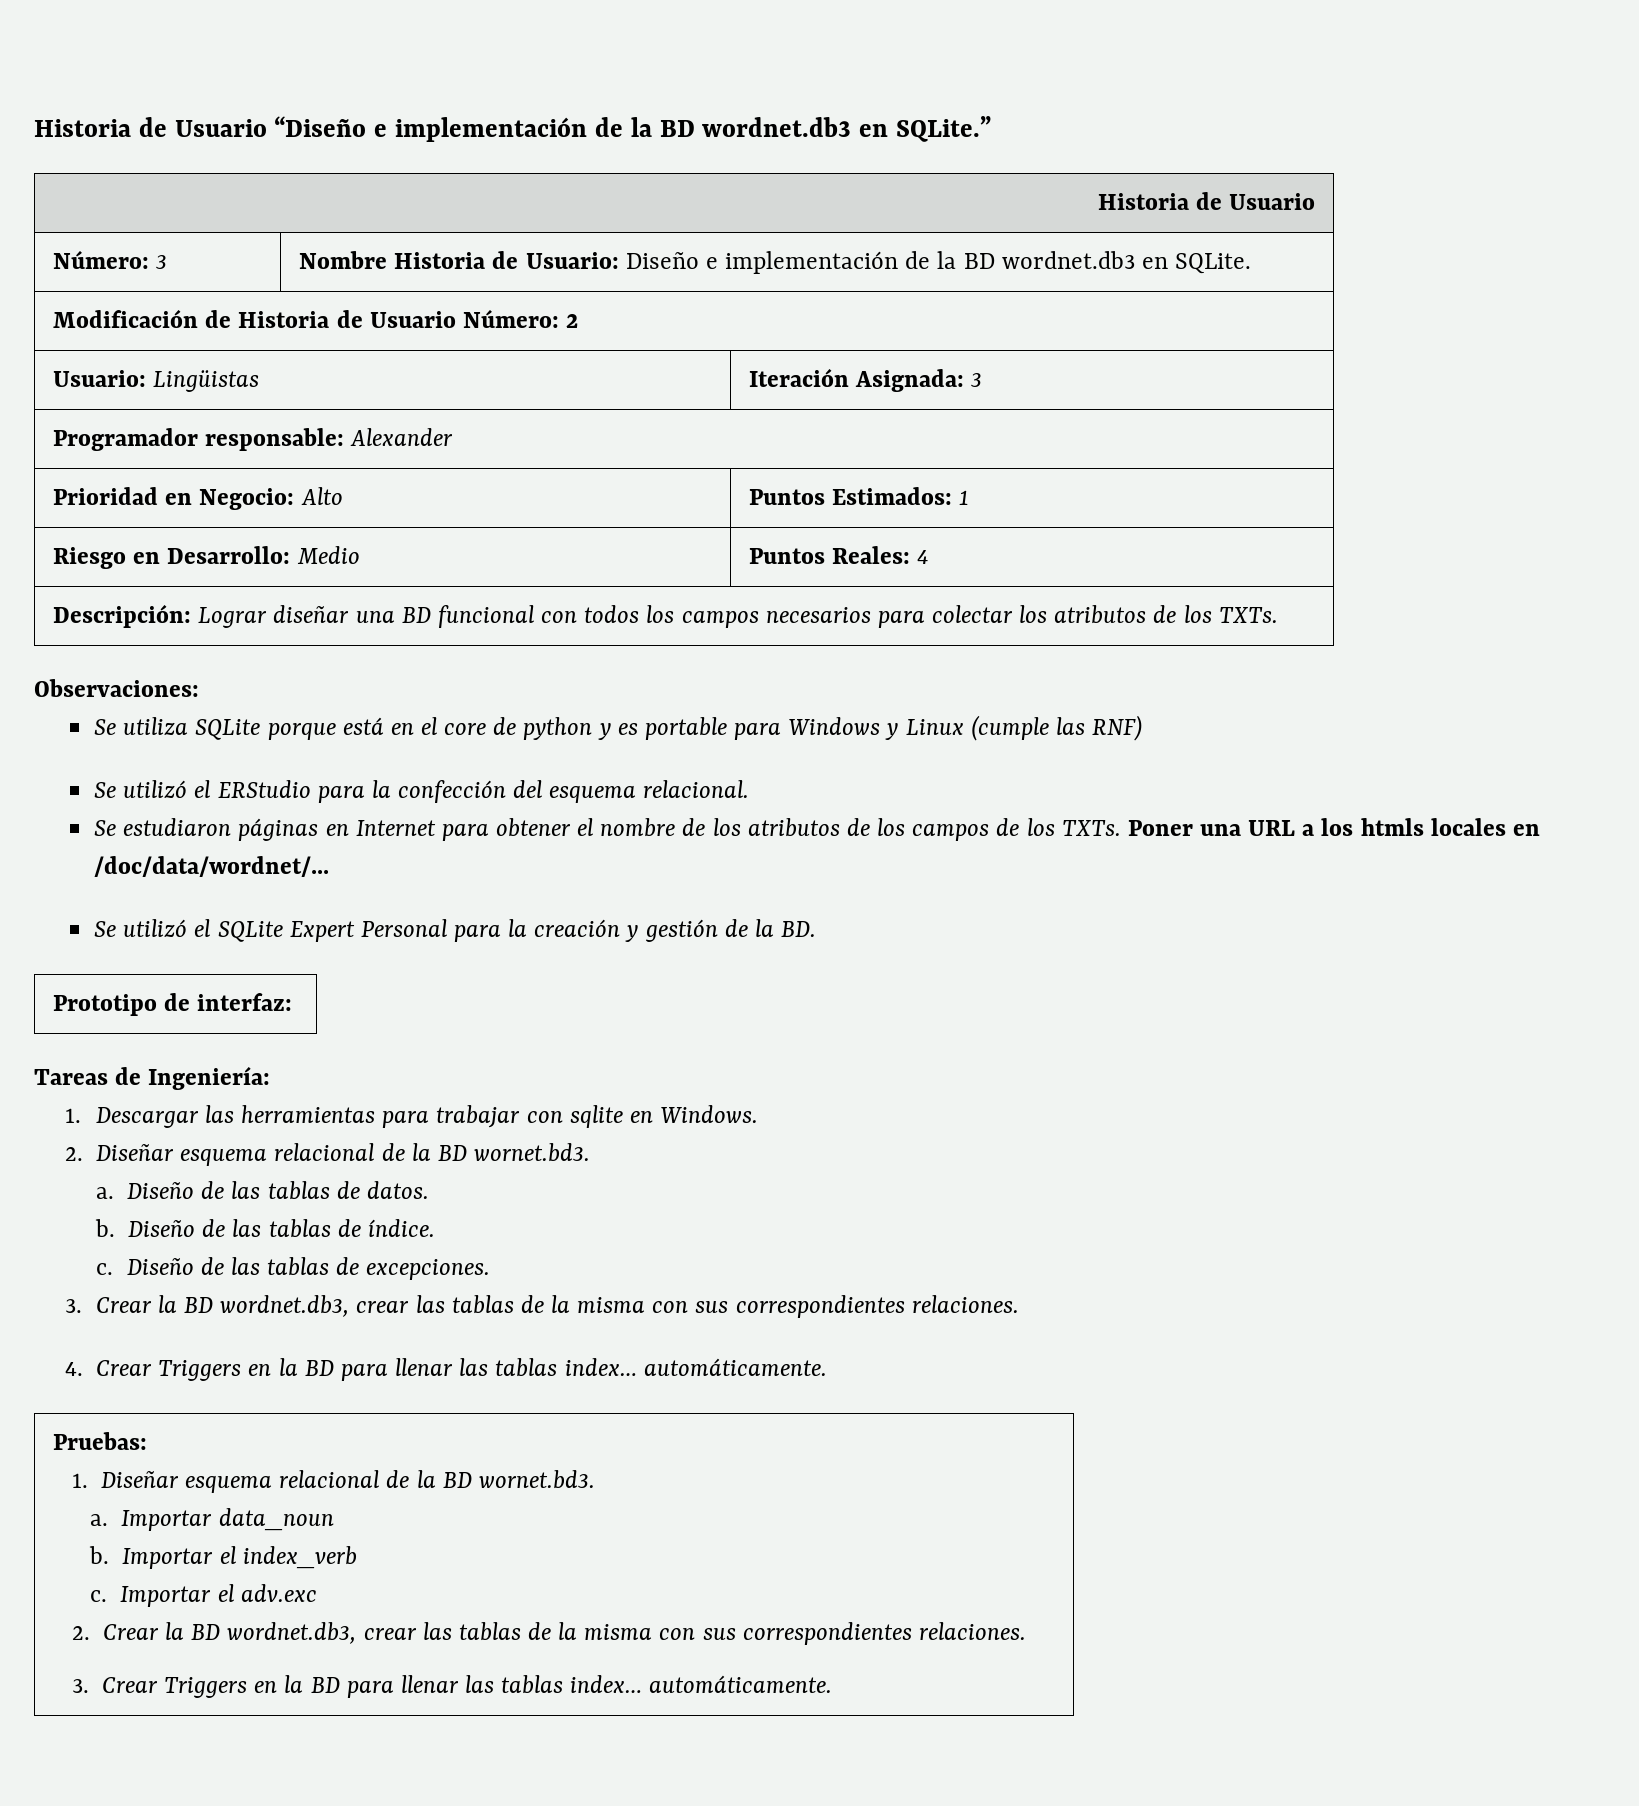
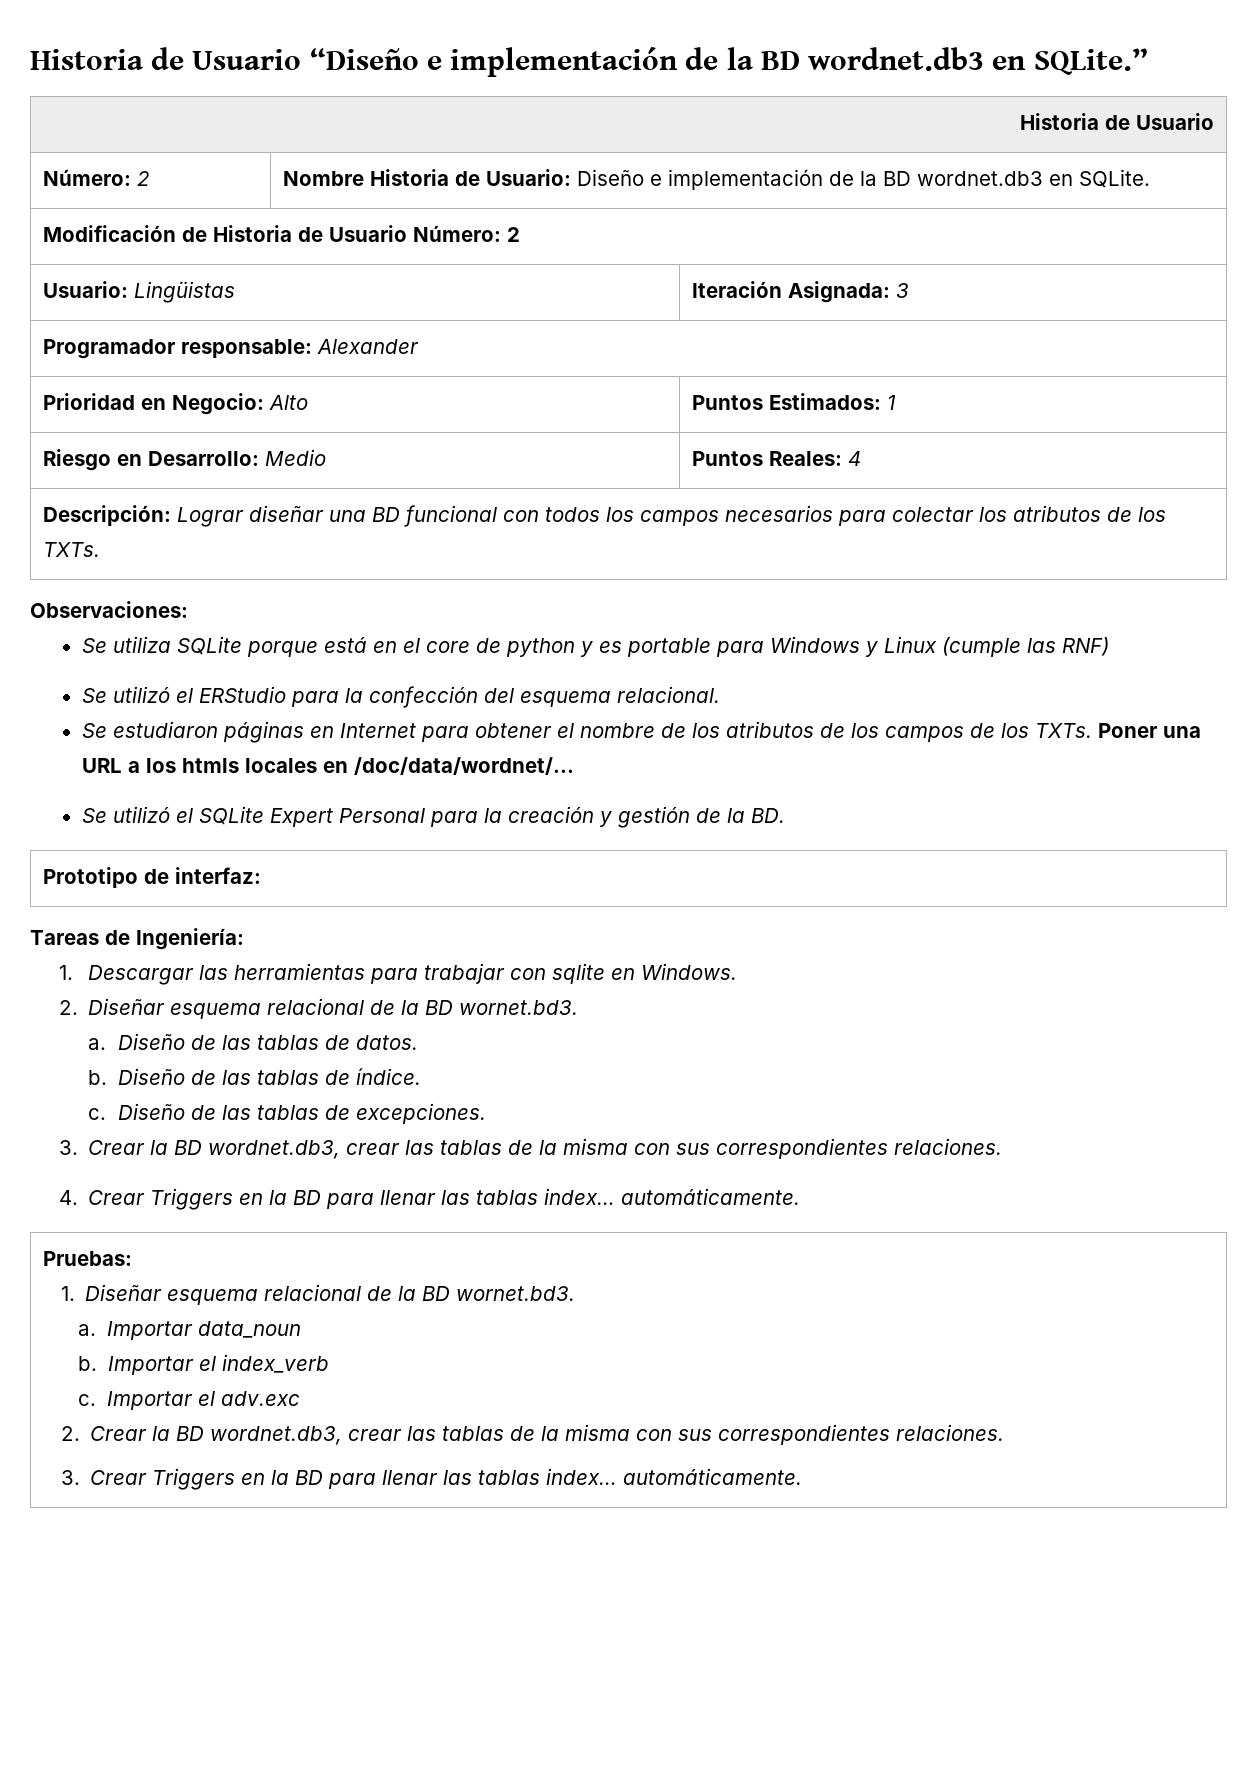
[156,255,168,269] 3 -> [137,171,151,186] 2

